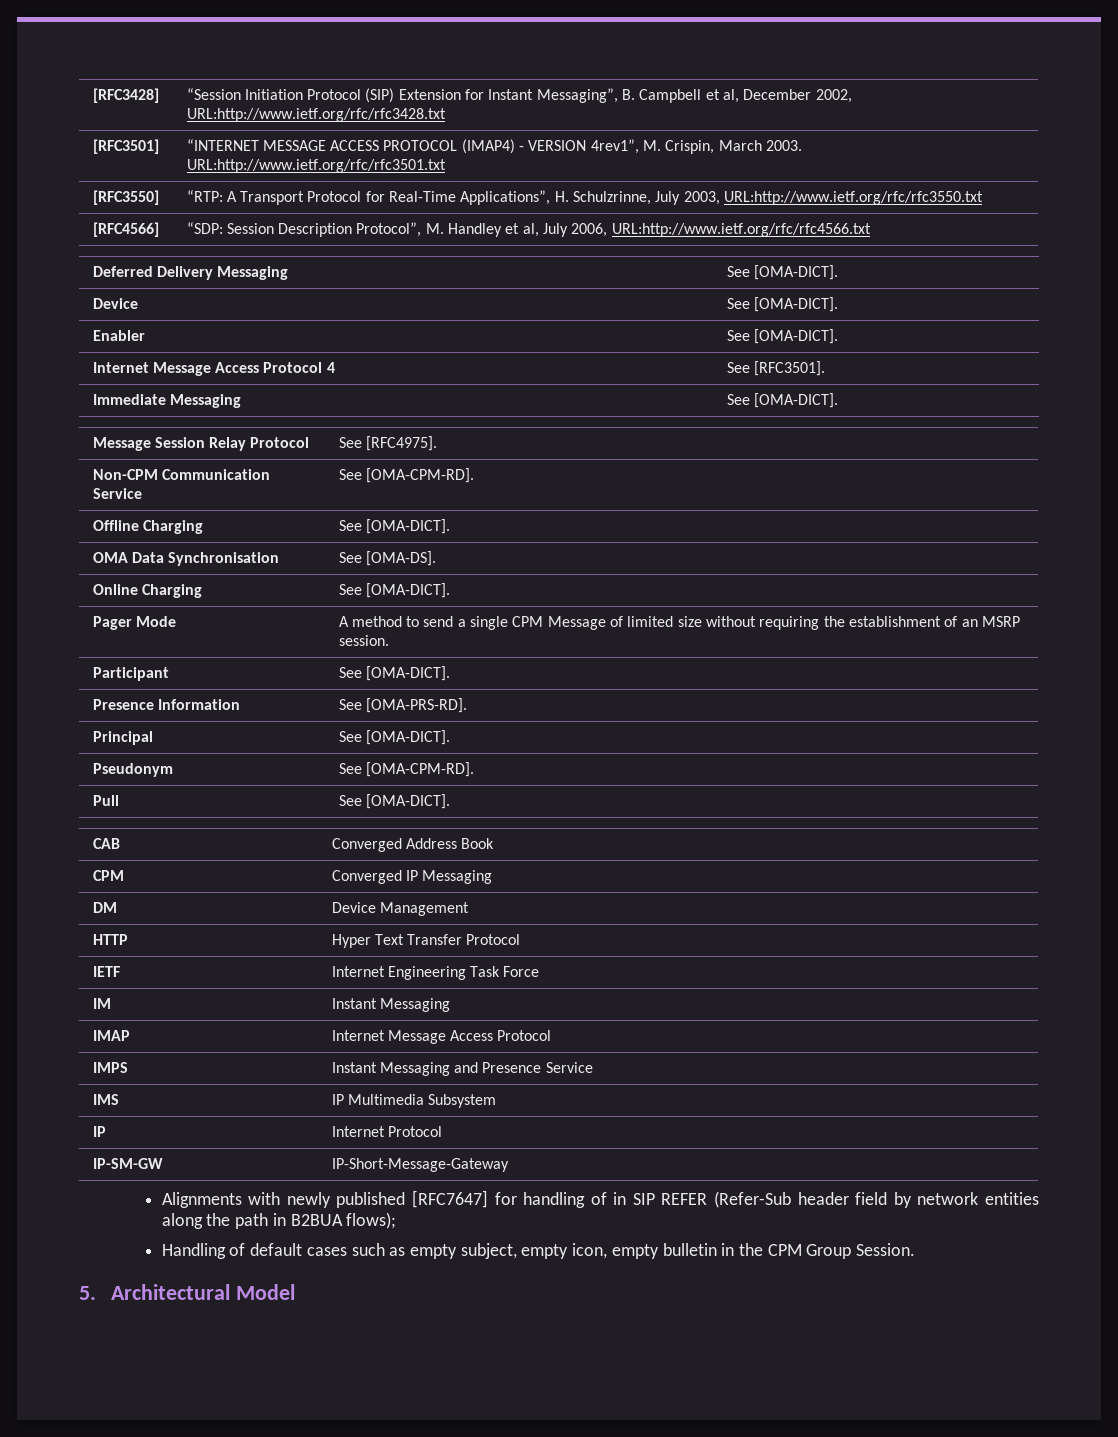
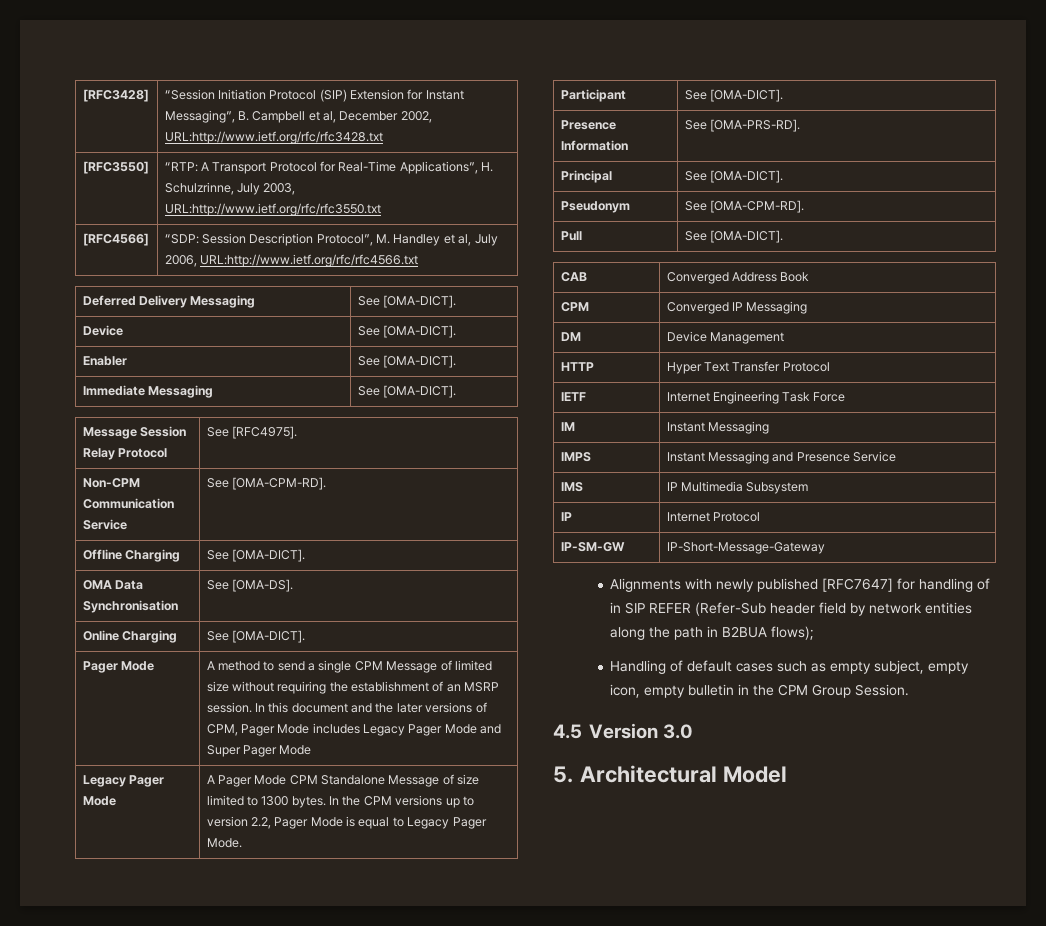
[92,139,159,154] [186,139,803,154] [186,159,446,173] // [RFC3501] | “INTERNET MESSAGE ACCESS PROTOCOL (IMAP4) - VERSION 4rev1”, M. Crispin, March 2003. URL:http://www.ietf.org/rfc/rfc3501.txt -> (383, 137) none
[92,362,335,376] [726,361,825,376] // Internet Message Access Protocol 4 | See [RFC3501]. -> (456, 361) none
(389, 640) none -> [254,702,487,713] [206,723,502,736] [206,745,312,757] [82,775,164,787] [82,796,116,806] [206,774,480,787] [206,795,474,808] [206,816,487,829] [206,838,242,848] In this document and the later versions of CPM, Pager Mode includes Legacy Pager Mode and Super Pager Mode // Legacy Pager Mode | A Pager Mode CPM Standalone Message of size limited to 1300 bytes. In the CPM versions up to version 2.2, Pager Mode is equal to Legacy Pager Mode.
[92,1030,130,1041] [331,1030,552,1044] // IMAP | Internet Message Access Protocol -> (769, 427) none
(916, 1249) none -> [553,723,694,739] // 4.5 Version 3.0

